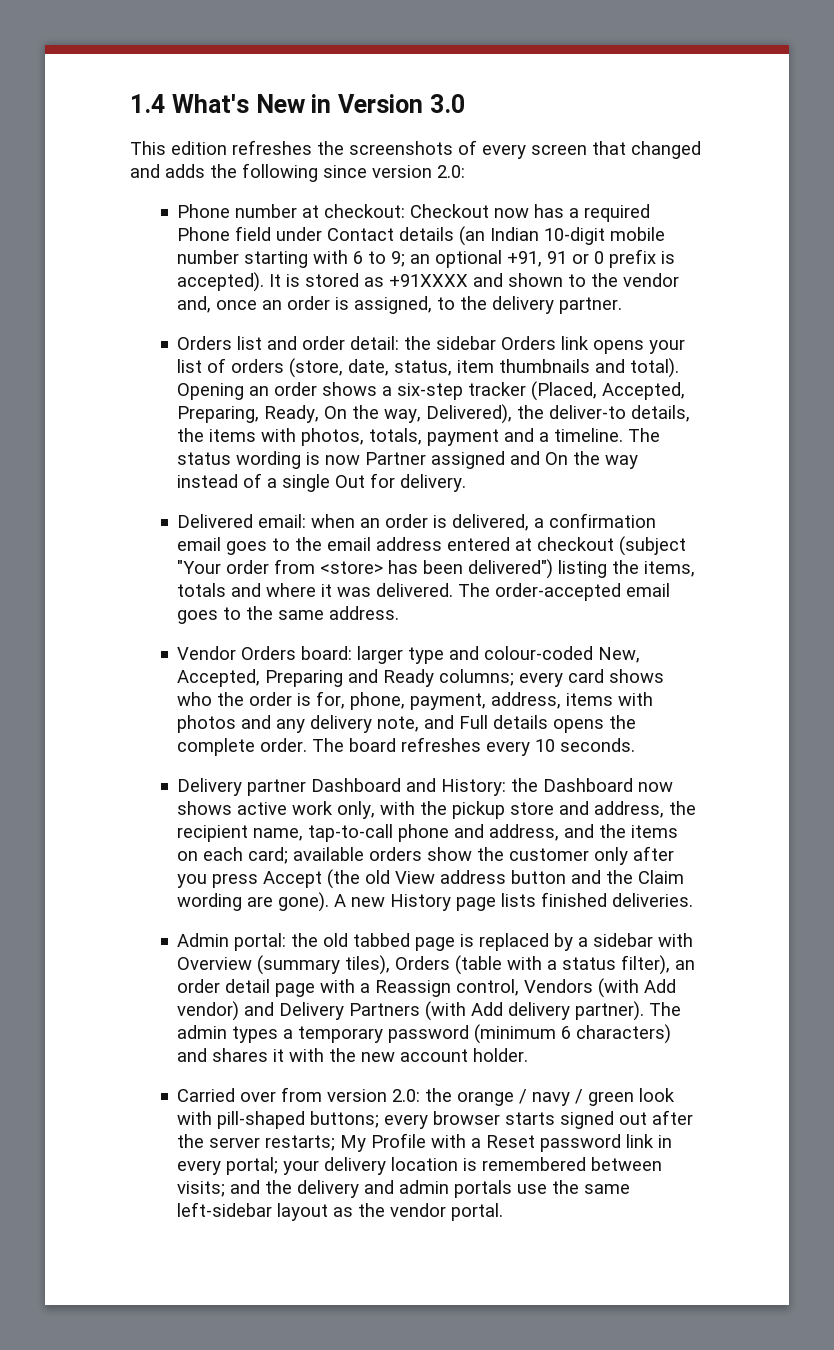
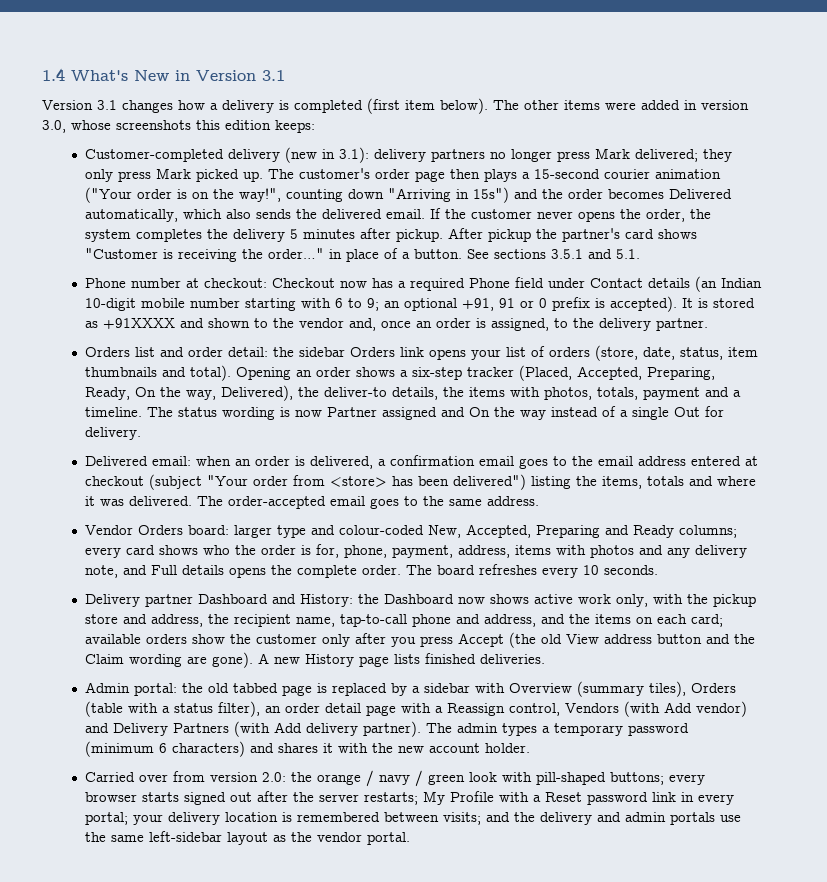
[429,94,465,113] [130,140,701,159] [130,163,465,182] 3.0 // This edition refreshes the screenshots of every screen that changed and adds the following since version 2.0: -> [262,70,285,81] [42,98,749,114] [42,120,315,133] [85,147,733,163] [85,168,722,182] [85,187,733,203] [85,208,712,222] [85,228,698,242] [85,248,641,262] 3.1 // Version 3.1 changes how a delivery is completed (first item below). The other items were added in version 3.0, whose screenshots this edition keeps: // Customer-completed delivery (new in 3.1): delivery partners no longer press Mark delivered; they only press Mark picked up. The customer's order page then plays a 15-second courier animation ("Your order is on the way!", counting down "Arriving in 15s") and the order becomes Delivered automatically, which also sends the delivered email. If the customer never opens the order, the system completes the delivery 5 minutes after pickup. After pickup the partner's card shows "Customer is receiving the order…" in place of a button. See sections 3.5.1 and 5.1.

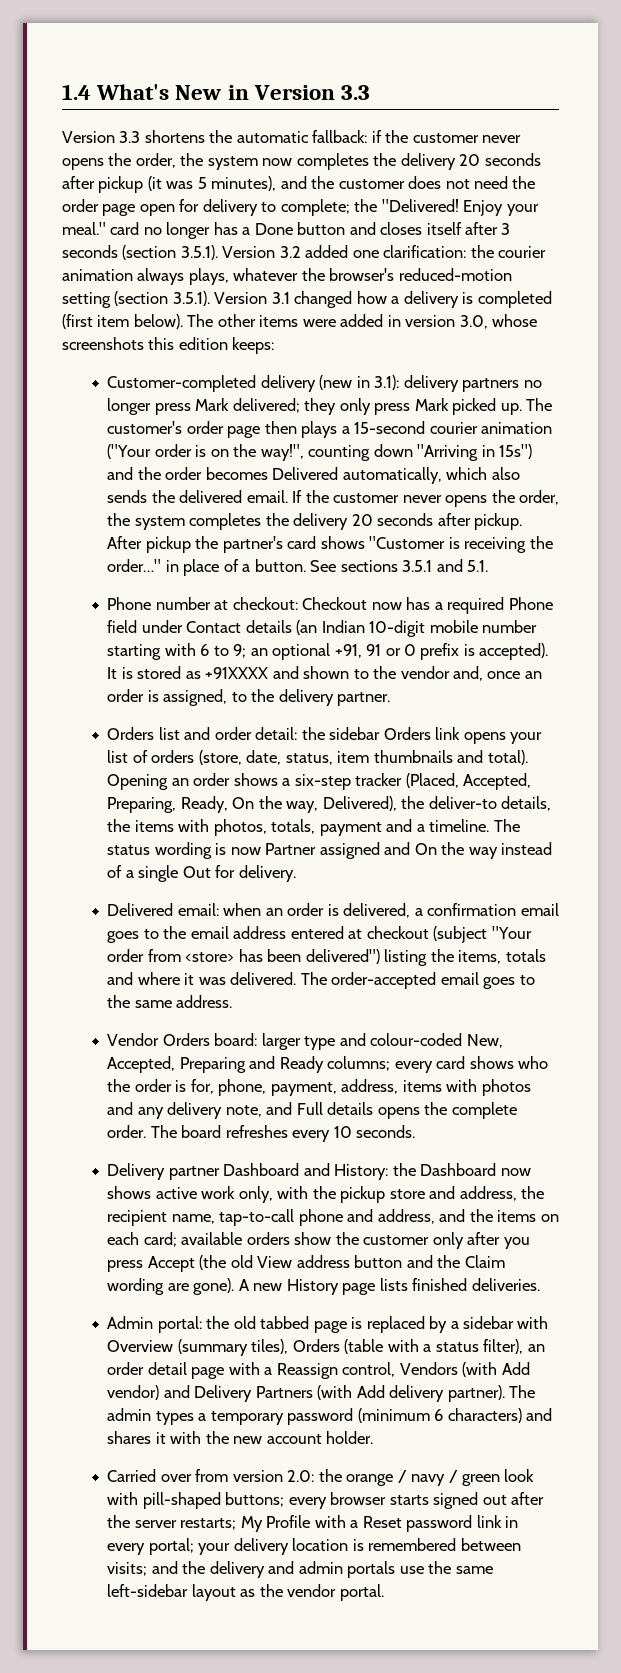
[262,70,285,81] [42,100,173,113] 3.1 // Version 3.1 changes -> [341,85,371,100] [62,130,522,143] [62,153,541,170] [62,176,536,193] [62,199,539,216] [62,222,511,239] [62,245,547,260] [62,268,512,285] [62,291,353,308] 3.3 // Version 3.3 shortens the automatic fallback: if the customer never opens the order, the system now completes the delivery 20 seconds after pickup (it was 5 minutes), and the customer does not need the order page open for delivery to complete; the "Delivered! Enjoy your meal." card no longer has a Done button and closes itself after 3 seconds (section 3.5.1). Version 3.2 added one clarification: the courier animation always plays, whatever the browser's reduced-motion setting (section 3.5.1). Version 3.1 changed
[290,229,356,239] 5 minutes -> [351,513,434,526] 20 seconds

